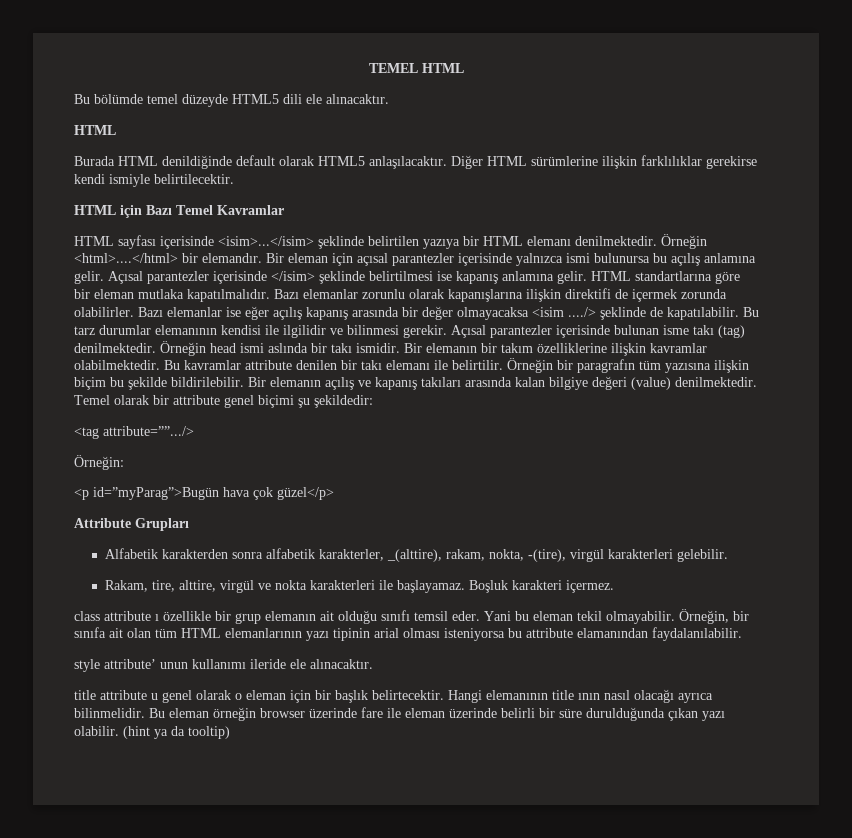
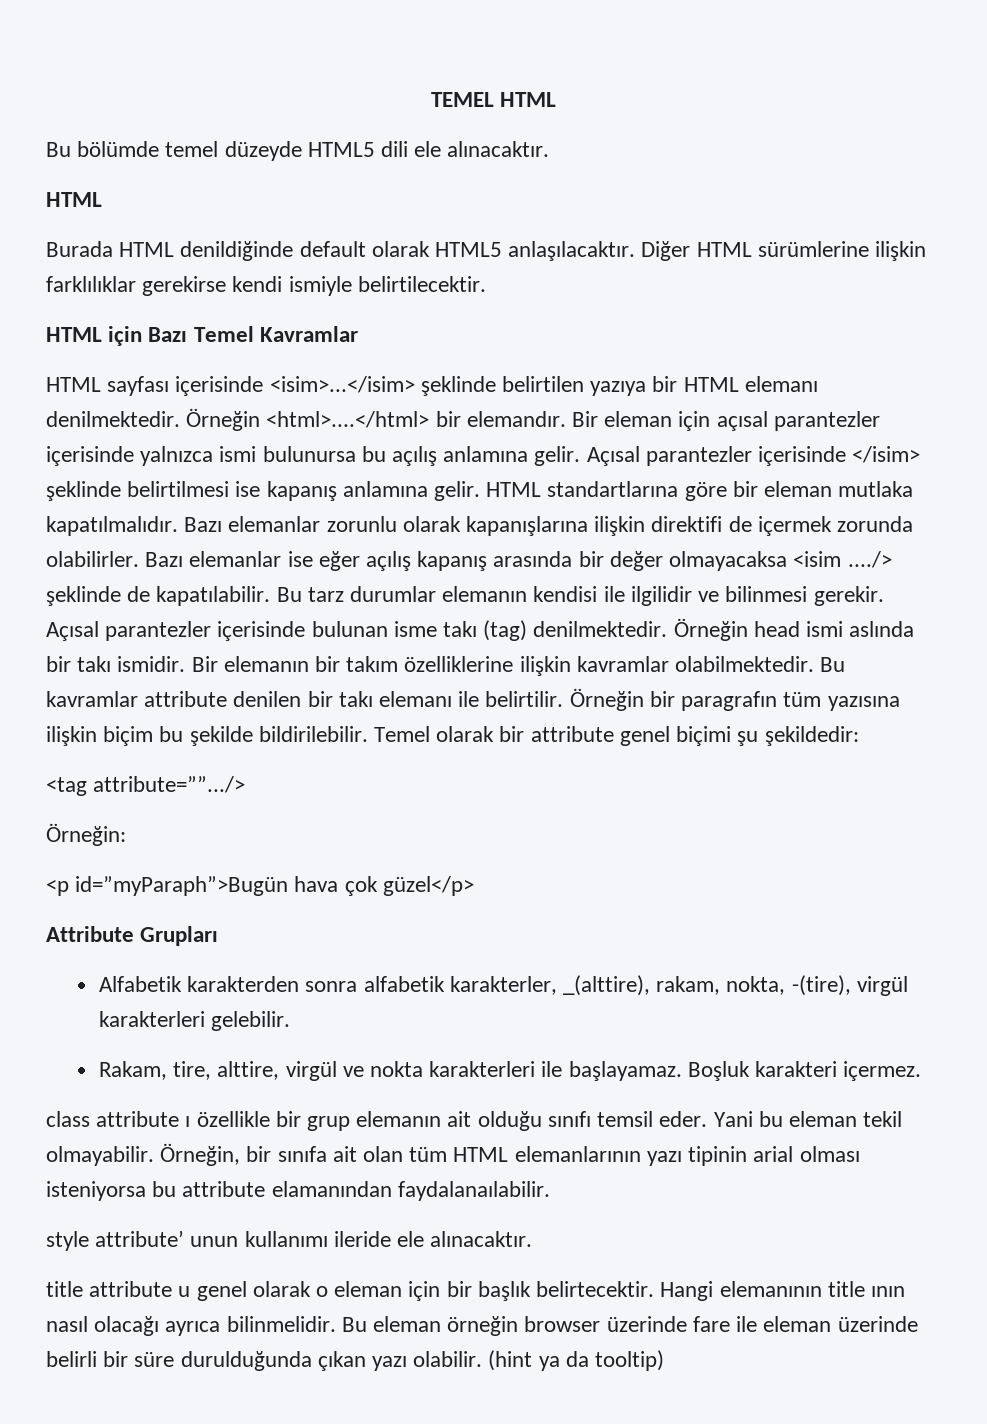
[155,325,217,335] elemanının -> [442,586,528,602] elemanın
[248,376,757,390] Bir elemanın açılış ve kapanış takıları arasında kalan bilgiye değeri (value) denilmektedir. -> (368, 734) none
[93,487,219,500] id=”myParag”>Bugün -> [75,876,289,896] id=”myParaph”>Bugün
[652,627,742,641] faydalanılabilir. -> [397,1181,550,1201] faydalanaılabilir.

